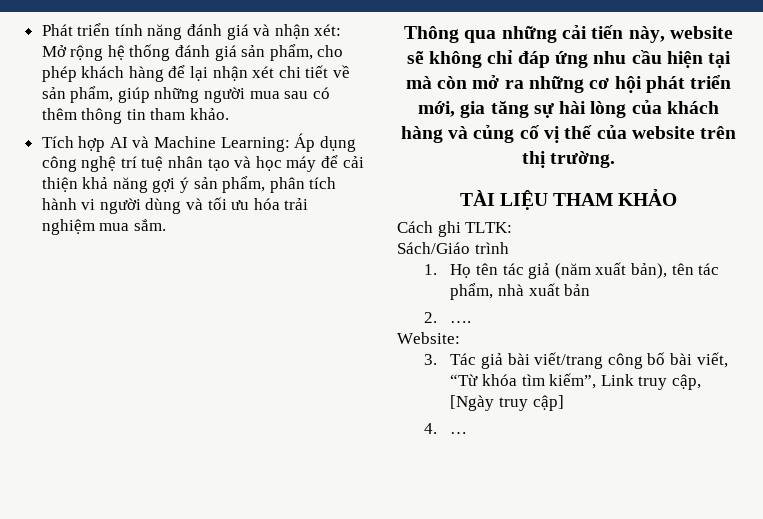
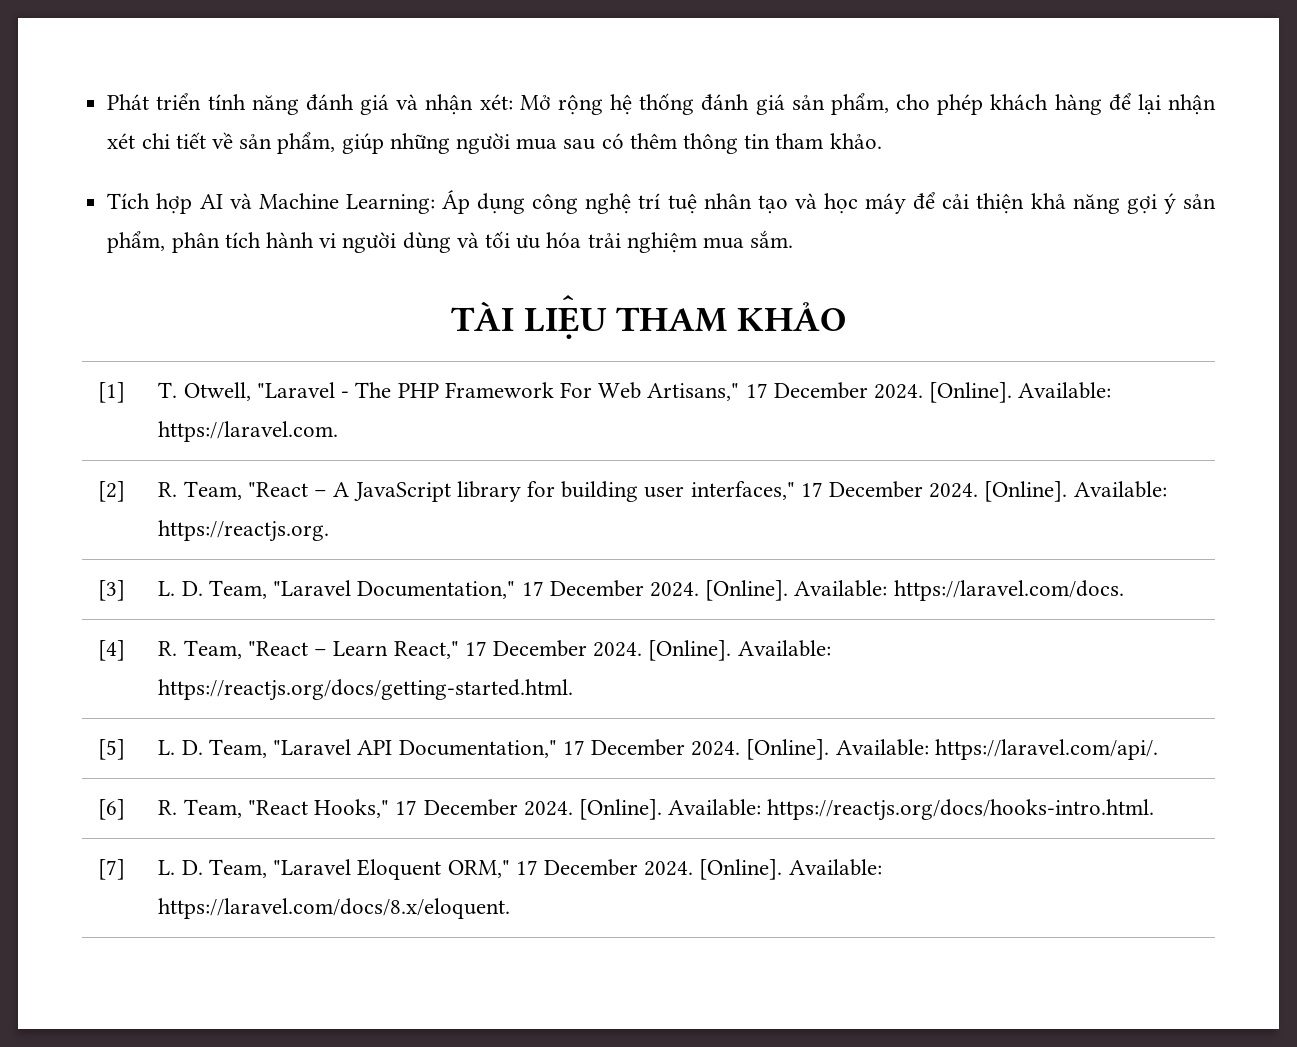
[404,25,733,43] [406,50,732,68] [405,75,732,93] [418,100,719,118] [400,125,737,143] [521,151,616,168] [459,189,678,210] [397,221,513,237] [397,242,509,254] [423,262,720,279] [450,283,591,300] [423,312,472,323] [397,332,460,344] [423,352,728,369] [450,373,701,390] [450,395,564,411] [423,423,468,434] Thông qua những cải tiến này, website sẽ không chỉ đáp ứng nhu cầu hiện tại mà còn mở ra những cơ hội phát triển mới, gia tăng sự hài lòng của khách hàng và củng cố vị thế của website trên thị trường. // TÀI LIỆU THAM KHẢO // Cách ghi TLTK: // Sách/Giáo trình // 1. Họ tên tác giả (năm xuất bản), tên tác phẩm, nhà xuất bản // 2. …. // Website: // 3. Tác giả bài viết/trang công bố bài viết, “Từ khóa tìm kiếm”, Link truy cập, [Ngày truy cập] // 4. … -> [451,295,846,339] [98,382,126,403] [158,382,1112,403] [158,421,339,442] [98,481,126,502] [158,481,1167,502] [158,520,330,542] [98,580,126,601] [158,580,1124,601] [98,640,126,661] [158,640,831,661] [158,679,574,701] [98,739,126,760] [158,739,1158,760] [98,799,126,820] [158,799,1155,821] [98,859,126,880] [158,859,882,880] [158,898,511,919] TÀI LIỆU THAM KHẢO // [1] | T. Otwell, "Laravel - The PHP Framework For Web Artisans," 17 December 2024. [Online]. Available: https://laravel.com. // [2] | R. Team, "React – A JavaScript library for building user interfaces," 17 December 2024. [Online]. Available: https://reactjs.org. // [3] | L. D. Team, "Laravel Documentation," 17 December 2024. [Online]. Available: https://laravel.com/docs. // [4] | R. Team, "React – Learn React," 17 December 2024. [Online]. Available: https://reactjs.org/docs/getting-started.html. // [5] | L. D. Team, "Laravel API Documentation," 17 December 2024. [Online]. Available: https://laravel.com/api/. // [6] | R. Team, "React Hooks," 17 December 2024. [Online]. Available: https://reactjs.org/docs/hooks-intro.html. // [7] | L. D. Team, "Laravel Eloquent ORM," 17 December 2024. [Online]. Available: https://laravel.com/docs/8.x/eloquent.

